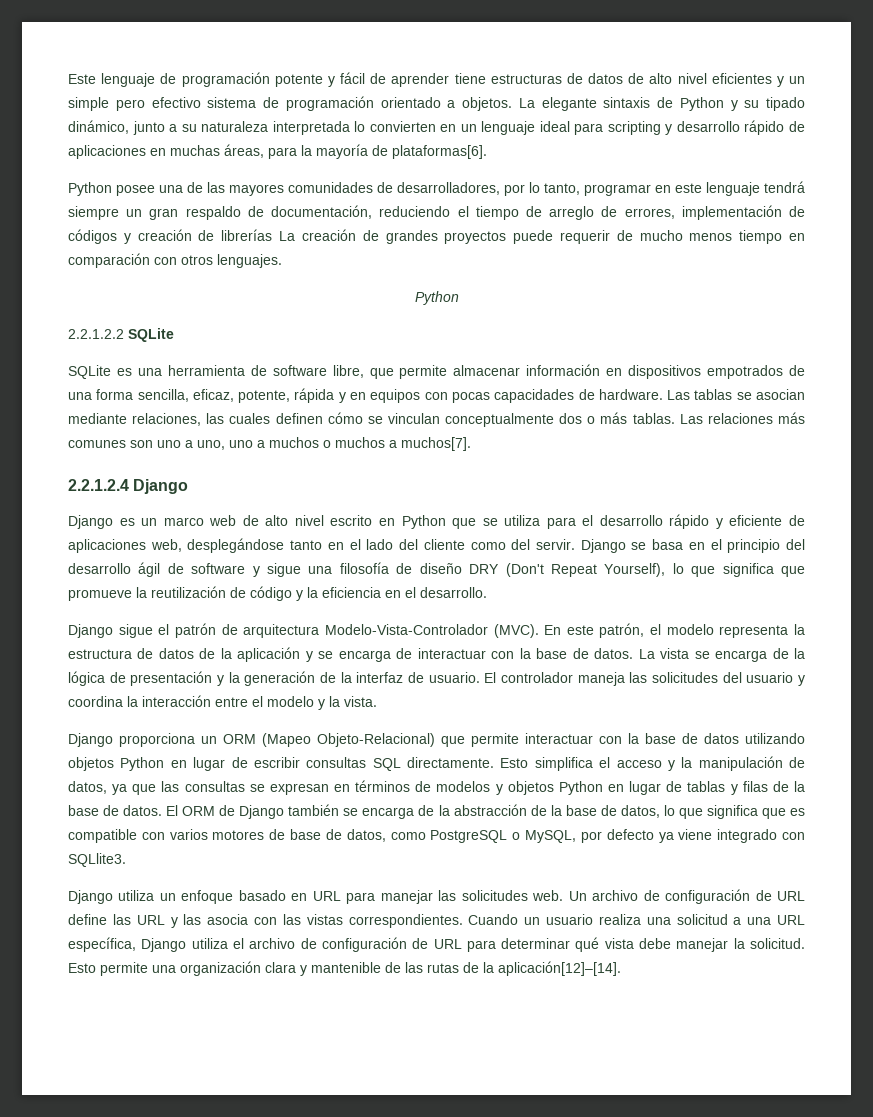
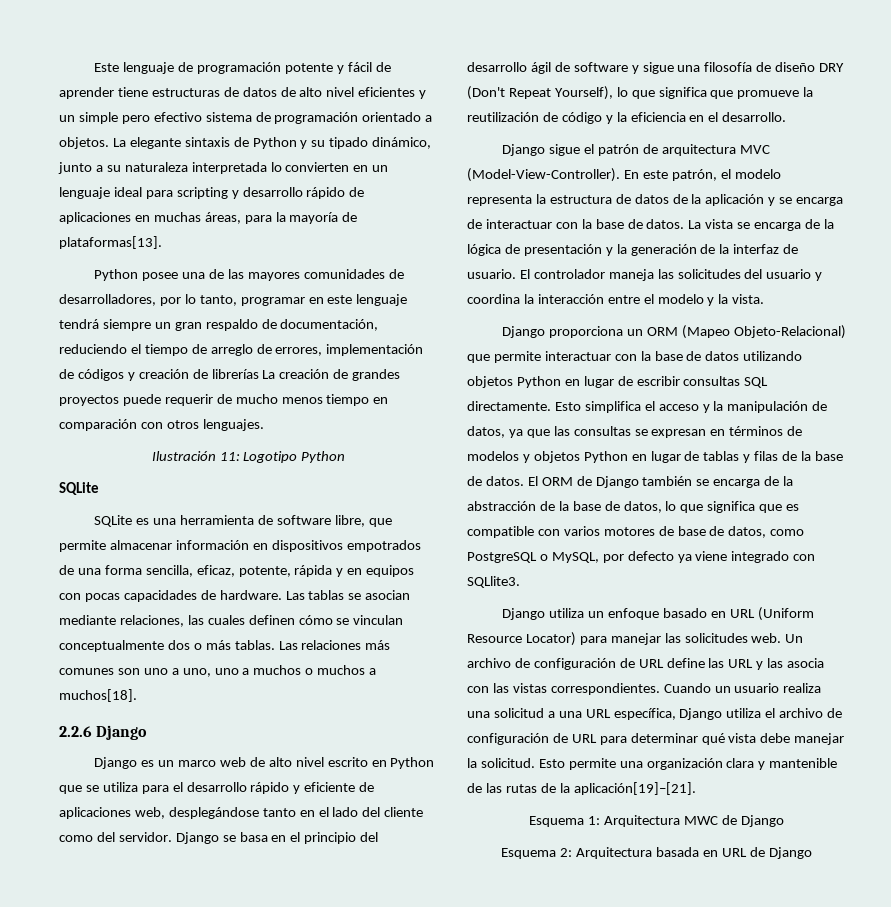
[392,145,487,159] plataformas[6]. -> [59,236,162,249] plataformas[13].
(282, 261) none -> [151,451,298,463] Ilustración 11: Logotipo
[68,329,124,339] 2.2.1.2.2 -> (346, 457) none
[401,437,471,451] [68,479,129,491] muchos[7]. // 2.2.1.2.4 -> [59,689,137,702] [59,726,92,737] muchos[18]. // 2.2.6
[535,539,575,550] servir. -> [118,832,172,842] servidor.
[324,624,539,638] Modelo-Vista-Controlador (MVC). -> [739,145,770,154] [467,168,620,182] MVC (Model-View-Controller).
(341, 896) none -> [757,607,814,621] [467,632,576,646] (Uniform Resource Locator)
[498,961,621,976] aplicación[12]–[14]. -> [573,782,696,795] [529,815,784,827] [501,847,812,859] aplicación[19]–[21]. // Esquema 1: Arquitectura MWC de Django // Esquema 2: Arquitectura basada en URL de Django

